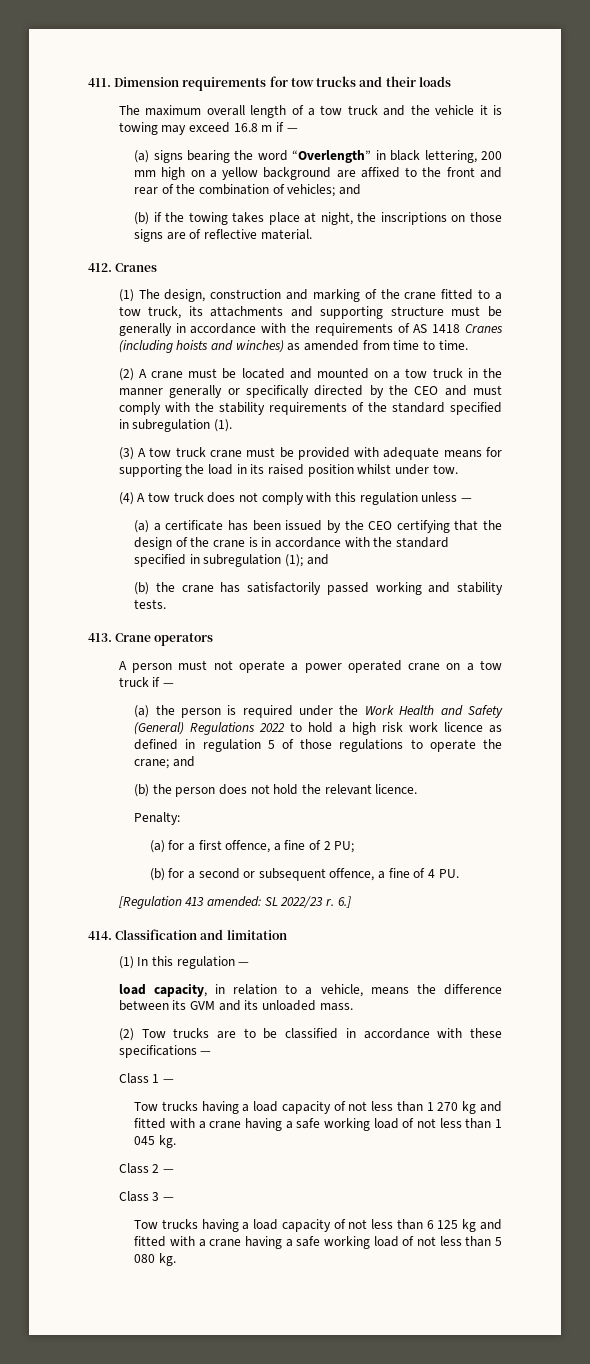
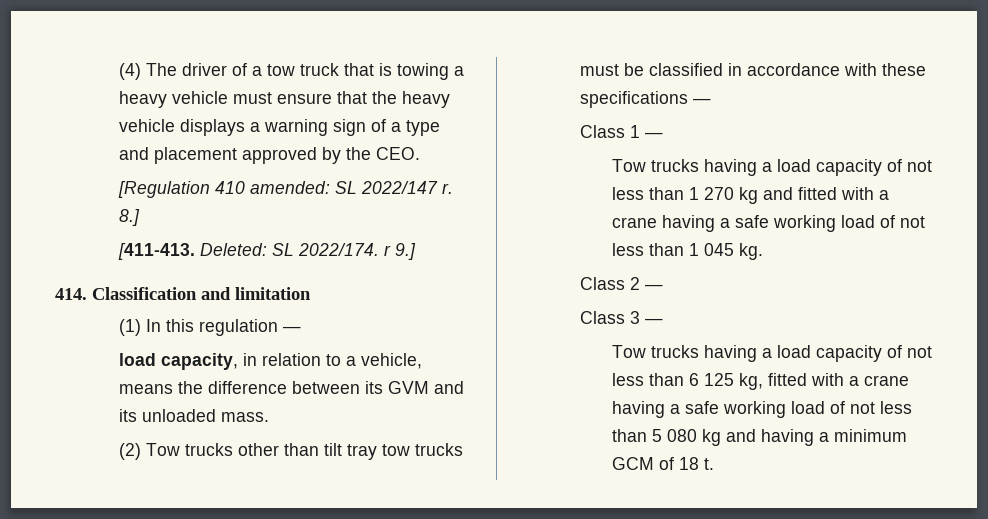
[88,76,451,91] [118,105,502,118] [118,122,298,135] [134,150,503,163] [134,167,502,180] [134,184,362,197] [134,212,503,225] [134,229,312,242] [88,263,158,272] [118,289,502,302] [118,306,502,319] [118,323,504,336] [118,340,468,353] [118,368,502,381] [118,385,502,398] [118,402,502,415] [118,419,233,432] [118,447,502,460] [118,464,458,477] [118,492,472,505] [134,520,502,533] [134,537,449,550] [134,554,329,567] [134,582,503,595] [134,599,167,609] [88,633,214,646] [118,660,502,673] [118,677,175,687] [134,705,503,718] [134,722,503,735] [134,739,503,752] [134,756,195,769] [134,784,418,797] [134,812,181,825] [149,840,355,853] [149,868,459,881] 411. Dimension requirements for tow trucks and their loads // The maximum overall length of a tow truck and the vehicle it is towing may exceed 16.8 m if — // (a) signs bearing the word “Overlength” in black lettering, 200 mm high on a yellow background are affixed to the front and rear of the combination of vehicles; and // (b) if the towing takes place at night, the inscriptions on those signs are of reflective material. // 412. Cranes // (1) The design, construction and marking of the crane fitted to a tow truck, its attachments and supporting structure must be generally in accordance with the requirements of AS 1418 Cranes (including hoists and winches) as amended from time to time. // (2) A crane must be located and mounted on a tow truck in the manner generally or specifically directed by the CEO and must comply with the stability requirements of the standard specified in subregulation (1). // (3) A tow truck crane must be provided with adequate means for supporting the load in its raised position whilst under tow. // (4) A tow truck does not comply with this regulation unless — // (a) a certificate has been issued by the CEO certifying that the design of the crane is in accordance with the standard specified in subregulation (1); and // (b) the crane has satisfactorily passed working and stability tests. // 413. Crane operators // A person must not operate a power operated crane on a tow truck if — // (a) the person is required under the Work Health and Safety (General) Regulations 2022 to hold a high risk work licence as defined in regulation 5 of those regulations to operate the crane; and // (b) the person does not hold the relevant licence. // Penalty: // (a) for a first offence, a fine of 2 PU; // (b) for a second or subsequent offence, a fine of 4 PU. -> [119,63,465,80] [119,91,451,108] [119,119,441,136] [119,147,421,164] (4) The driver of a tow truck that is towing a heavy vehicle must ensure that the heavy vehicle displays a warning sign of a type and placement approved by the CEO.
[185,897,205,906] 413 -> [215,181,246,194] 410
[280,896,351,908] 2022/23 r. 6.] -> [361,181,454,194] [119,209,141,226] [118,243,417,260] 2022/147 r. 8.] // [411-413. Deleted: SL 2022/174. r 9.]
[216,1028,256,1039] are to -> [238,443,464,460] [580,64,620,76] other than tilt tray tow trucks must
[462,1219,503,1232] kg and -> [739,373,764,390] kg,
[158,1253,176,1266] kg. -> [702,429,908,446] [612,457,715,470] kg and having a minimum GCM of 18 t.

